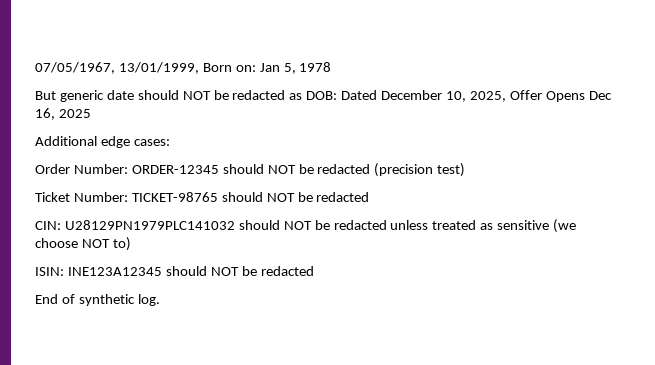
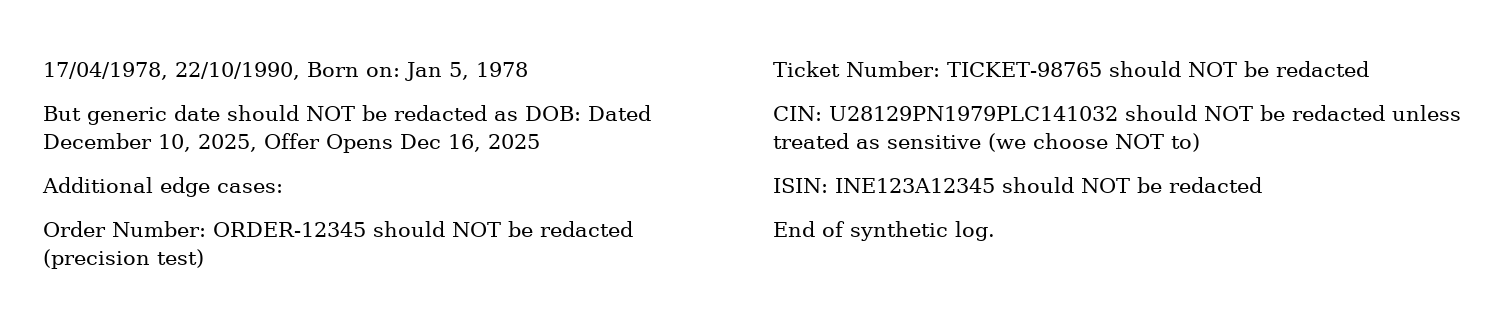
[35,62,199,74] 07/05/1967, 13/01/1999, -> [43,62,300,80] 17/04/1978, 22/10/1990,

